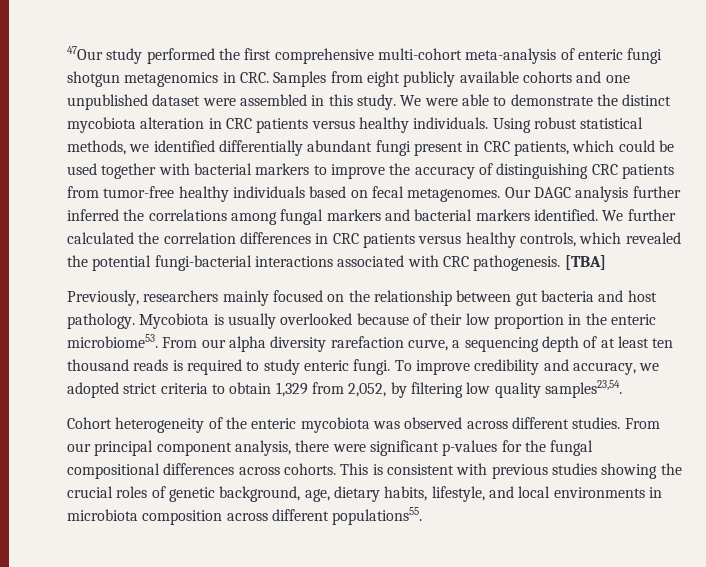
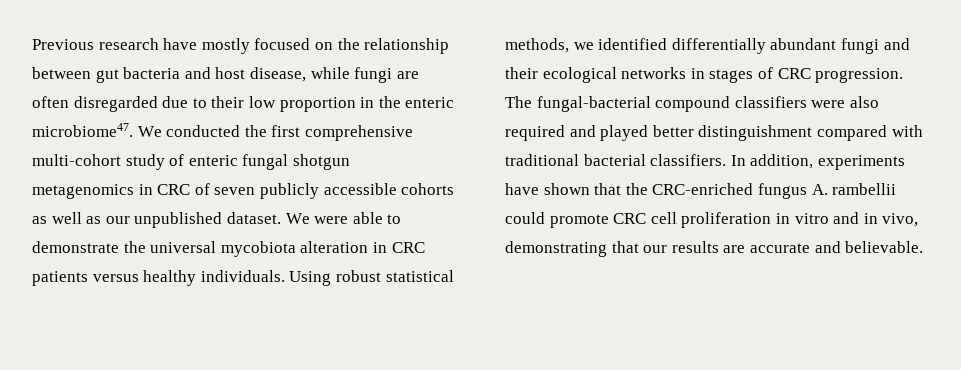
[67,46,215,64] 47Our study performed -> [32,38,450,54] [32,67,419,83] [32,96,455,112] [32,123,241,137] Previous research have mostly focused on the relationship between gut bacteria and host disease, while fungi are often disregarded due to their low proportion in the enteric microbiome47. We conducted
[465,48,557,64] meta-analysis -> [125,154,165,170] study
[627,48,663,64] fungi -> [242,154,289,170] fungal
[239,71,630,87] [67,94,396,110] CRC. Samples from eight publicly available cohorts and one unpublished dataset were assembled in this study. -> [157,183,455,199] [32,212,281,228] CRC of seven publicly accessible cohorts as well as our unpublished dataset.
[622,94,672,106] distinct -> [150,241,217,253] universal
[413,140,674,156] [67,163,674,179] [67,186,681,202] [67,209,676,225] [67,232,681,248] [67,255,606,271] [67,290,657,306] [67,313,656,329] [67,334,674,352] [67,359,660,375] [67,380,622,398] [67,417,660,433] [67,440,594,456] [67,463,682,479] [67,486,662,502] [67,507,423,525] present in CRC patients, which could be used together with bacterial markers to improve the accuracy of distinguishing CRC patients from tumor-free healthy individuals based on fecal metagenomes. Our DAGC analysis further inferred the correlations among fungal markers and bacterial markers identified. We further calculated the correlation differences in CRC patients versus healthy controls, which revealed the potential fungi-bacterial interactions associated with CRC pathogenesis. [TBA] // Previously, researchers mainly focused on the relationship between gut bacteria and host pathology. Mycobiota is usually overlooked because of their low proportion in the enteric microbiome53. From our alpha diversity rarefaction curve, a sequencing depth of at least ten thousand reads is required to study enteric fungi. To improve credibility and accuracy, we adopted strict criteria to obtain 1,329 from 2,052, by filtering low quality samples23,54. // Cohort heterogeneity of the enteric mycobiota was observed across different studies. From our principal component analysis, there were significant p-values for the fungal compositional differences across cohorts. This is consistent with previous studies showing the crucial roles of genetic background, age, dietary habits, lifestyle, and local environments in microbiota composition across different populations55. -> [883,38,910,50] [505,67,904,83] [505,96,879,112] [505,125,923,141] [505,154,905,170] [505,183,897,199] [505,212,919,228] [505,241,924,257] and their ecological networks in stages of CRC progression. The fungal-bacterial compound classifiers were also required and played better distinguishment compared with traditional bacterial classifiers. In addition, experiments have shown that the CRC-enriched fungus A. rambellii could promote CRC cell proliferation in vitro and in vivo, demonstrating that our results are accurate and believable.

